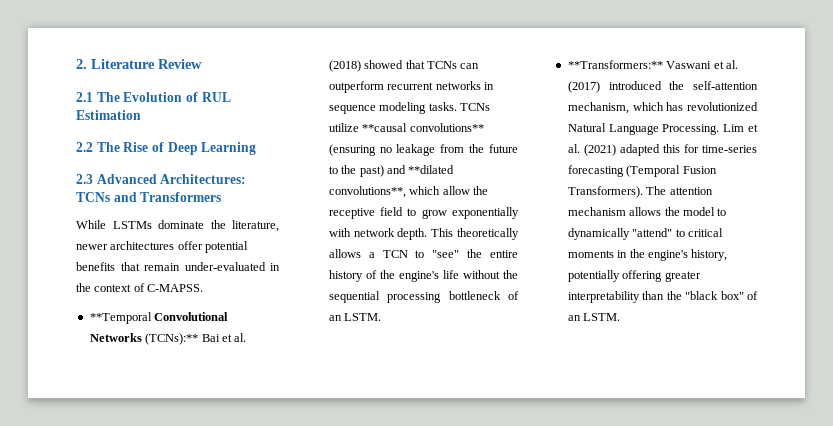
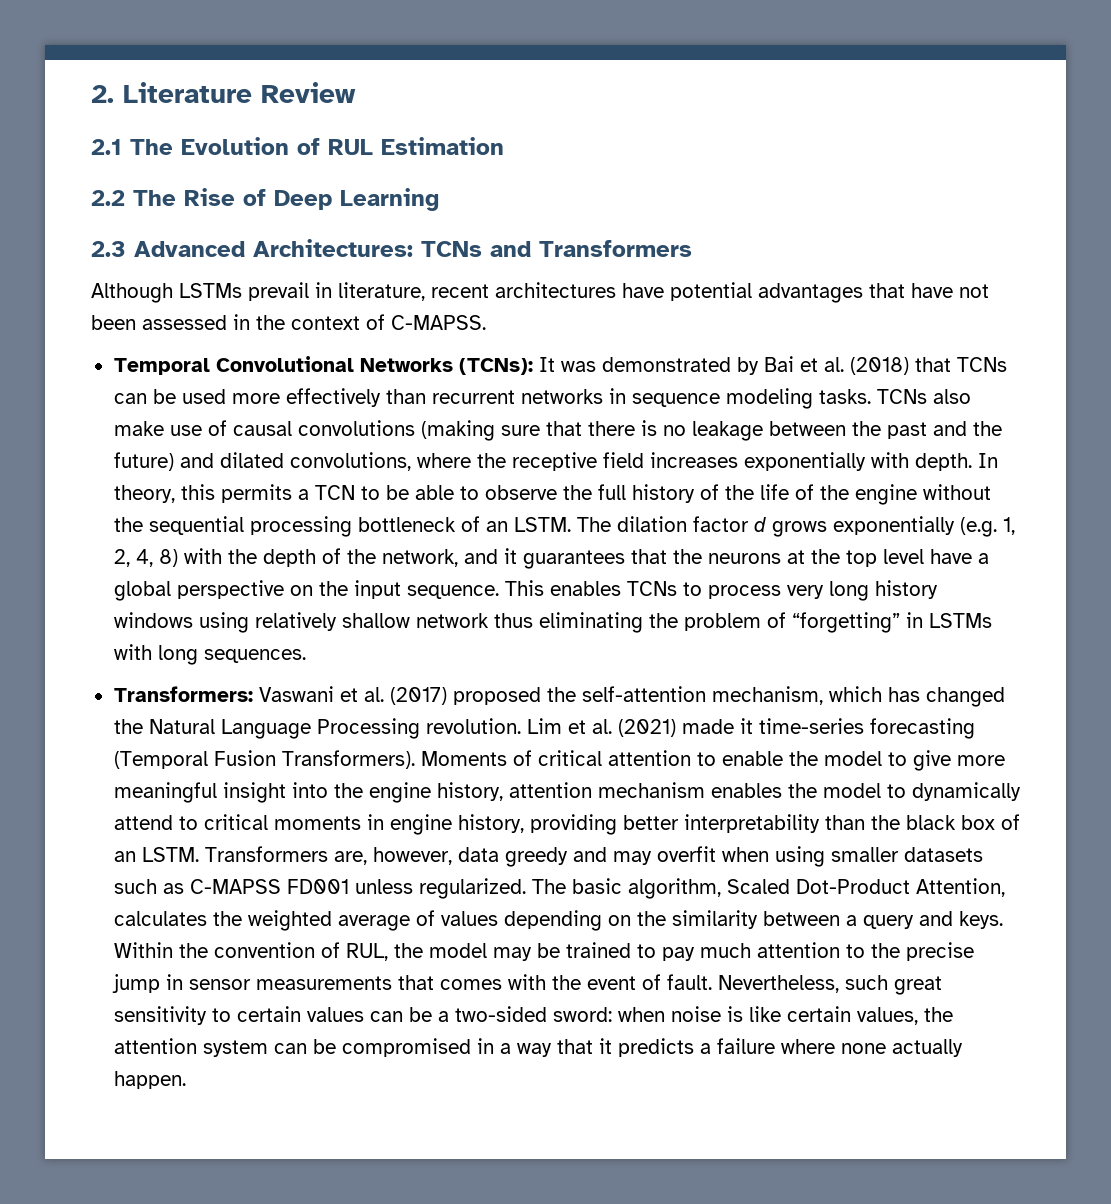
[76,220,279,232] [76,241,249,253] [76,262,266,271] While LSTMs dominate the literature, newer architectures offer potential benefits that remain under-evaluated -> [91,282,989,303] [91,315,227,330] Although LSTMs prevail in literature, recent architectures have potential advantages that have not been assessed
[89,312,152,324] **Temporal -> [113,358,210,375] Temporal
[145,333,199,345] (TCNs):** -> [458,357,759,375] (TCNs): It was demonstrated by
[364,60,404,69] showed -> (909, 366) none
[328,81,384,93] outperform -> [152,388,426,407] be used more effectively than
[328,123,484,132] [328,144,518,156] [328,165,455,177] [328,186,488,198] [328,207,519,219] [328,228,519,240] [328,249,518,258] [328,270,459,282] utilize **causal convolutions** (ensuring no leakage from the future to the past) and **dilated convolutions**, which allow the receptive field to grow exponentially with network depth. This theoretically allows a TCN to "see" the entire history of the engine's life -> [932,389,971,404] [113,420,1002,441] [113,452,998,471] [113,484,917,505] also make use of causal convolutions (making sure that there is no leakage between the past and the future) and dilated convolutions, where the receptive field increases exponentially with depth. In theory, this permits a TCN to be able to observe the full history of the life of the engine
[567,60,663,69] // **Transformers:** -> [576,516,1015,537] [113,548,989,569] [113,580,938,601] [113,612,992,633] [113,644,306,665] [113,686,253,702] The dilation factor d grows exponentially (e.g. 1, 2, 4, 8) with the depth of the network, and it guarantees that the neurons at the top level have a global perspective on the input sequence. This enables TCNs to process very long history windows using relatively shallow network thus eliminating the problem of “forgetting” in LSTMs with long sequences. // Transformers:
[608,81,662,90] introduced -> [452,687,541,705] proposed
[687,102,758,111] [567,123,720,135] revolutionized Natural Language Processing. -> [925,687,1005,707] [113,718,521,739] changed the Natural Language Processing revolution.
[619,144,699,156] adapted this for -> [681,718,753,734] made it
[646,186,667,195] The -> [420,750,1005,771] [113,782,503,803] Moments of critical attention to enable the model to give more meaningful insight into the engine history,
[629,207,662,216] allows -> [710,783,782,798] enables
[632,228,673,237] "attend" -> [113,815,173,830] attend
[629,249,728,261] [567,270,701,282] the engine's history, potentially offering greater -> [389,814,679,835] engine history, providing better
[685,291,758,300] [567,313,621,321] "black box" of an LSTM. -> [905,814,1020,830] [113,846,983,867] [113,878,1005,899] [113,910,1003,931] [113,942,974,961] [111,974,942,995] [113,1006,953,1025] [113,1038,963,1057] [113,1071,186,1089] black box of an LSTM. Transformers are, however, data greedy and may overfit when using smaller datasets such as C-MAPSS FD001 unless regularized. The basic algorithm, Scaled Dot-Product Attention, calculates the weighted average of values depending on the similarity between a query and keys. Within the convention of RUL, the model may be trained to pay much attention to the precise jump in sensor measurements that comes with the event of fault. Nevertheless, such great sensitivity to certain values can be a two-sided sword: when noise is like certain values, the attention system can be compromised in a way that it predicts a failure where none actually happen.

